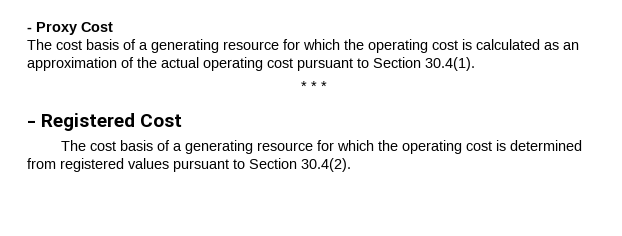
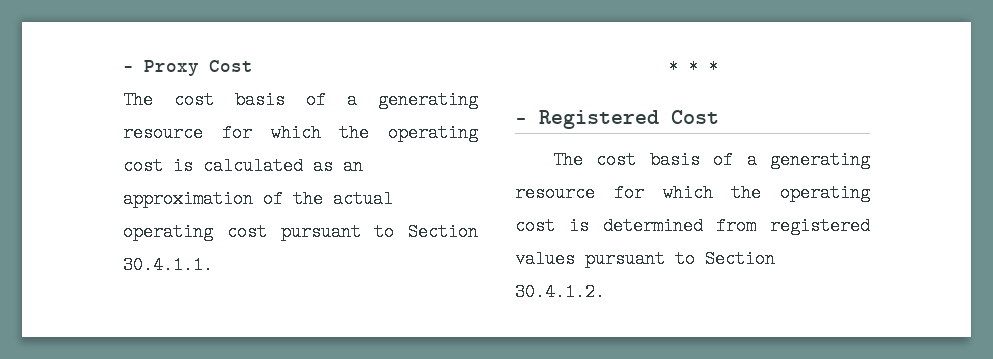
[425,57,475,71] 30.4(1). -> [123,256,213,274] 30.4.1.1.
[301,158,351,172] 30.4(2). -> [515,283,605,301] 30.4.1.2.

